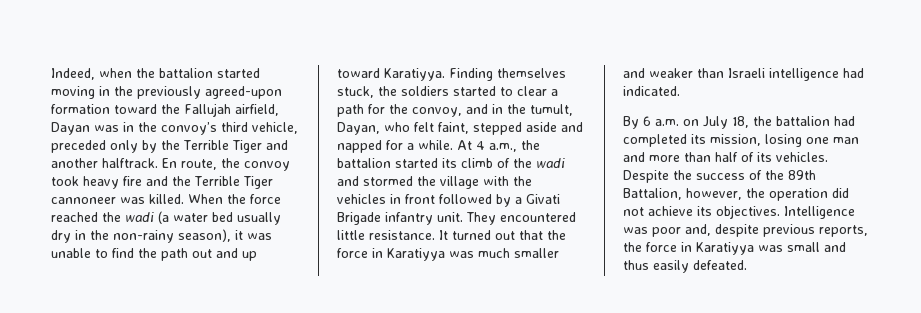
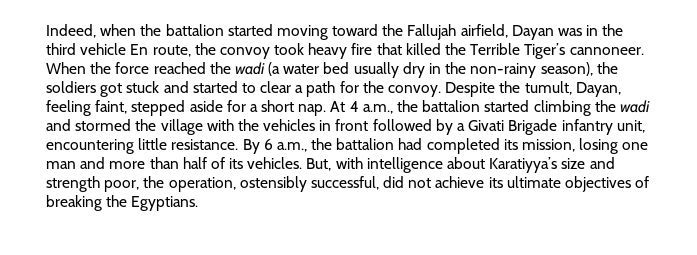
[99,86,282,99] [51,104,110,114] in the previously agreed-upon formation -> (328, 32) none
[161,122,298,135] [51,140,288,153] [51,158,158,168] convoy’s third vehicle, preceded only by the Terrible Tiger and another halftrack. -> [46,43,127,55] third vehicle
[146,176,273,189] [51,194,184,204] and the Terrible Tiger cannoneer was killed. -> [376,43,644,59] that killed the Terrible Tiger’s cannoneer.
[235,230,272,240] [51,248,257,261] [337,68,566,81] [337,86,449,98] it was unable to find the path out and up toward Karatiyya. Finding themselves stuck, the soldiers -> [596,62,618,74] [46,81,189,97] the soldiers got stuck and
[412,104,503,117] convoy, and in -> [388,82,496,97] convoy. Despite
[384,122,434,132] who felt -> [46,100,91,116] feeling
[561,122,583,132] [337,140,453,153] and napped for a while. -> [226,100,327,116] for a short nap.
[442,158,510,168] its climb of -> [533,100,591,116] climbing
[437,212,576,225] [337,230,566,240] [337,248,559,261] [623,68,864,81] [623,86,680,96] [623,116,749,129] unit. They encountered little resistance. It turned out that the force in Karatiyya was much smaller and weaker than Israeli intelligence had indicated. // By 6 a.m. on July 18, -> [616,120,645,133] [46,138,307,154] unit, encountering little resistance. By 6 a.m.,
[623,170,816,183] [623,188,849,201] [623,205,855,219] [623,224,868,237] [623,242,846,255] [623,260,747,273] Despite the success of the 89th Battalion, however, the operation did not achieve its objectives. Intelligence was poor and, despite previous reports, the force in Karatiyya was small and thus easily defeated. -> [306,157,615,173] [46,176,650,192] [46,195,199,211] But, with intelligence about Karatiyya’s size and strength poor, the operation, ostensibly successful, did not achieve its ultimate objectives of breaking the Egyptians.

